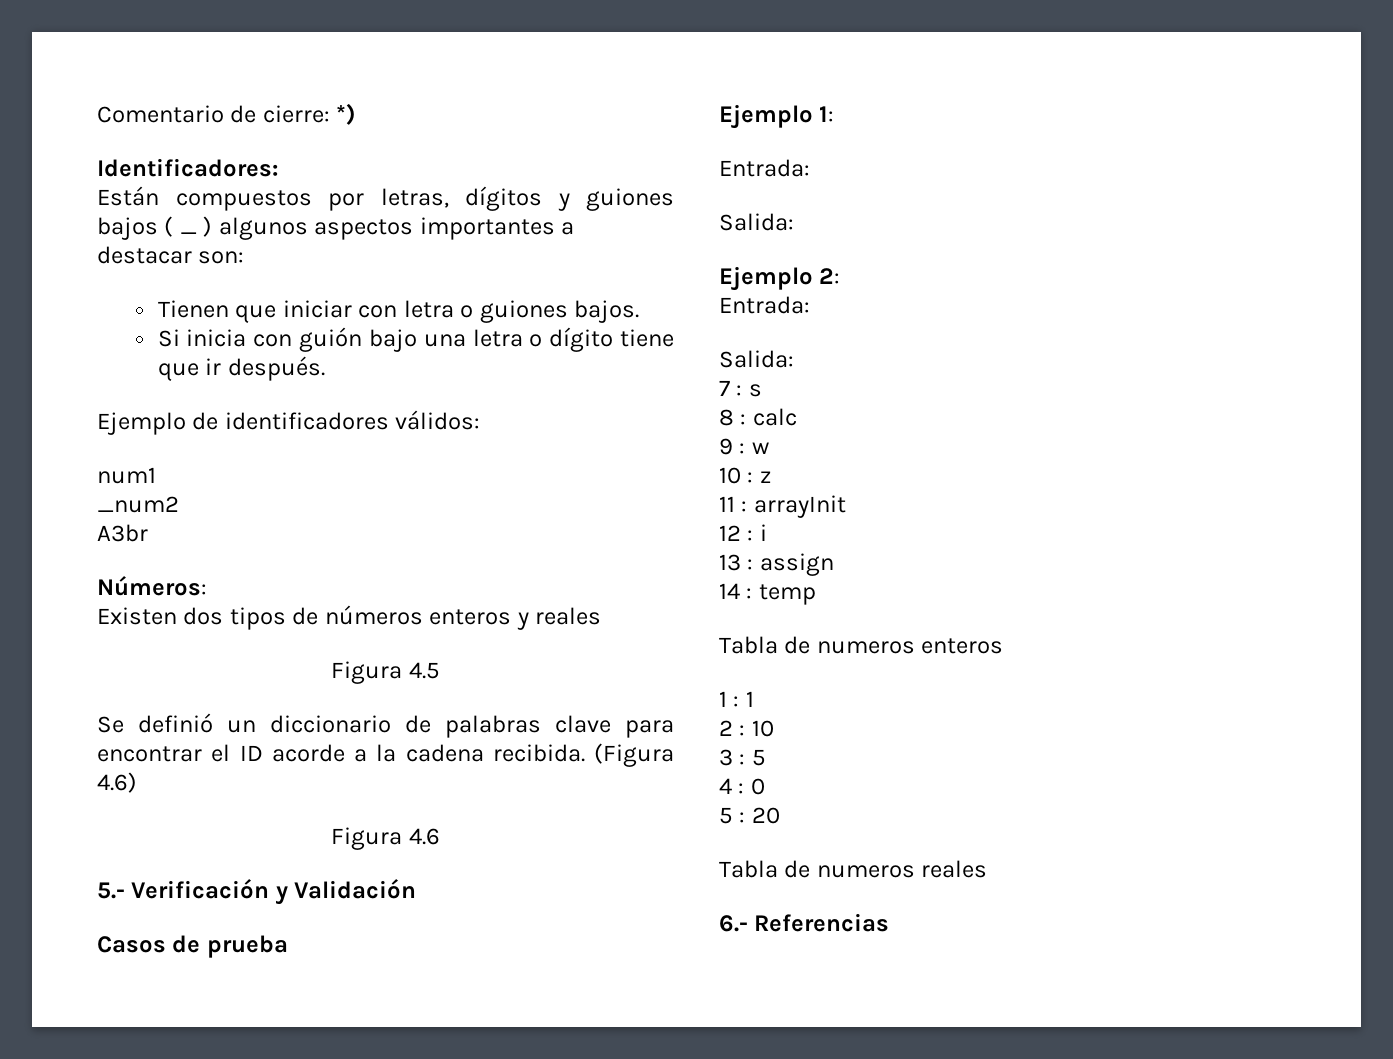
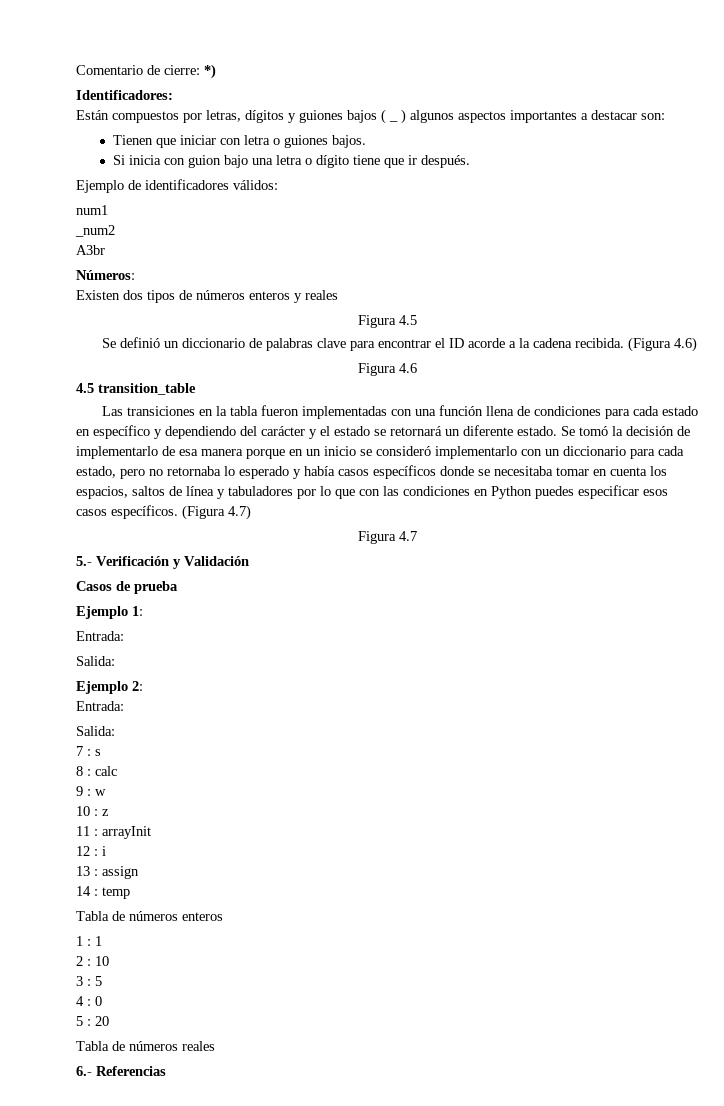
[299,327,363,352] guión -> [187,155,221,168] guion
(440, 836) none -> [76,383,196,395] [101,405,698,419] [76,425,690,439] [76,446,684,459] [76,465,667,479] [76,485,668,499] [76,505,251,520] [358,531,417,544] // 4.5 transition_table // Las transiciones en la tabla fueron implementadas con una función llena de condiciones para cada estado en específico y dependiendo del carácter y el estado se retornará un diferente estado. Se tomó la decisión de implementarlo de esa manera porque en un inicio se consideró implementarlo con un diccionario para cada estado, pero no retornaba lo esperado y había casos específicos donde se necesitaba tomar en cuenta los espacios, saltos de línea y tabuladores por lo que con las condiciones en Python puedes especificar esos casos específicos. (Figura 4.7) // Figura 4.7
[816,641,915,654] numeros -> [129,911,178,921] números
[816,865,915,878] numeros -> [129,1041,178,1051] números

